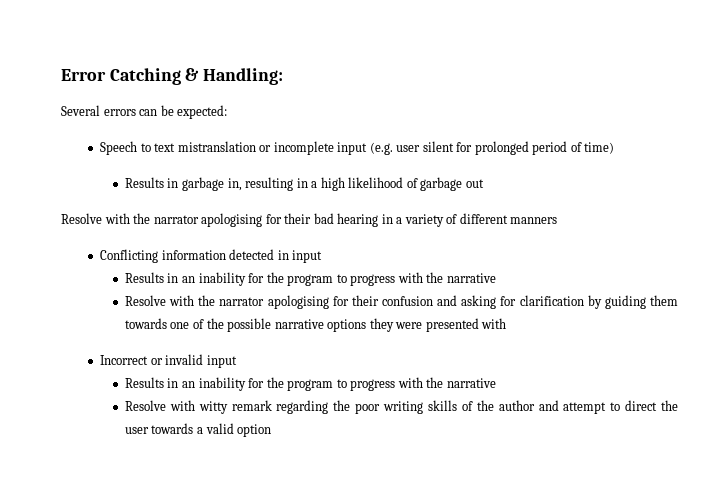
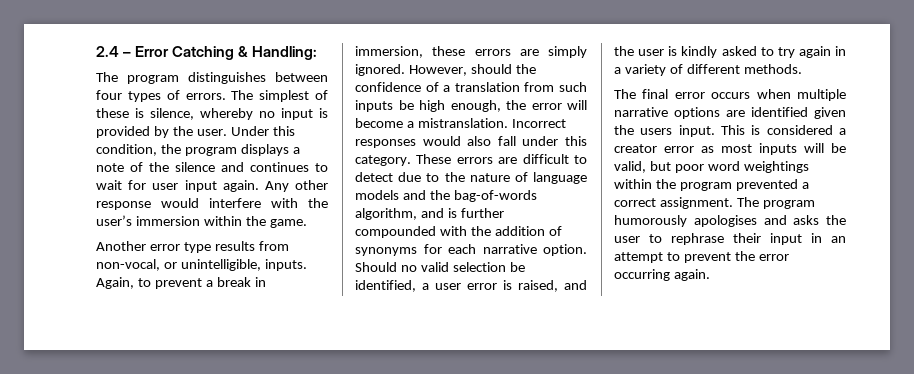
(61, 75) none -> [96,46,132,57] 2.4 –
[61,105,228,119] [100,141,615,155] [124,177,484,191] [61,213,379,227] Several errors can be expected: // Speech to text mistranslation or incomplete input (e.g. user silent for prolonged period of time) // Results in garbage in, resulting in a high likelihood of garbage out // Resolve with the narrator apologising for their bad hearing -> [96,72,328,84] [96,90,328,102] [96,108,328,120] [96,126,295,138] [96,144,300,156] [96,162,328,172] [96,180,328,192] [96,198,328,210] [96,215,307,228] [96,241,289,253] [96,259,307,271] [96,277,266,289] [355,46,587,58] [355,64,536,76] [355,82,587,92] [355,100,587,112] [355,118,566,128] [355,136,587,148] [355,154,587,166] [355,172,587,184] [355,190,537,202] [355,208,504,220] [355,226,562,238] [355,244,587,256] [355,262,525,272] [355,280,587,292] [614,46,831,58] The program distinguishes between four types of errors. The simplest of these is silence, whereby no input is provided by the user. Under this condition, the program displays a note of the silence and continues to wait for user input again. Any other response would interfere with the user’s immersion within the game. // Another error type results from non-vocal, or unintelligible, inputs. Again, to prevent a break in immersion, these errors are simply ignored. However, should the confidence of a translation from such inputs be high enough, the error will become a mistranslation. Incorrect responses would also fall under this category. These errors are difficult to detect due to the nature of language models and the bag-of-words algorithm, and is further compounded with the addition of synonyms for each narrative option. Should no valid selection be identified, a user error is raised, and the user is kindly asked to try again
[510,217,558,224] [100,249,323,263] [124,272,496,286] [124,295,679,309] [124,318,507,332] [100,354,237,368] [124,377,496,391] [124,400,678,414] [124,423,272,437] manners // Conflicting information detected in input // Results in an inability for the program to progress with the narrative // Resolve with the narrator apologising for their confusion and asking for clarification by guiding them towards one of the possible narrative options they were presented with // Incorrect or invalid input // Results in an inability for the program to progress with the narrative // Resolve with witty remark regarding the poor writing skills of the author and attempt to direct the user towards a valid option -> [743,64,802,74] [614,89,846,101] [614,107,846,119] [614,125,846,137] [614,143,846,155] [614,161,809,173] [614,179,809,191] [614,197,815,209] [614,215,846,227] [614,233,846,245] [614,251,789,263] [614,269,710,281] methods. // The final error occurs when multiple narrative options are identified given the users input. This is considered a creator error as most inputs will be valid, but poor word weightings within the program prevented a correct assignment. The program humorously apologises and asks the user to rephrase their input in an attempt to prevent the error occurring again.

